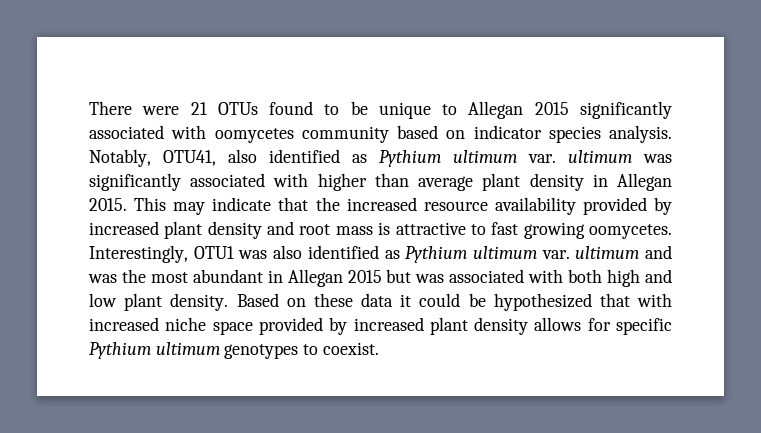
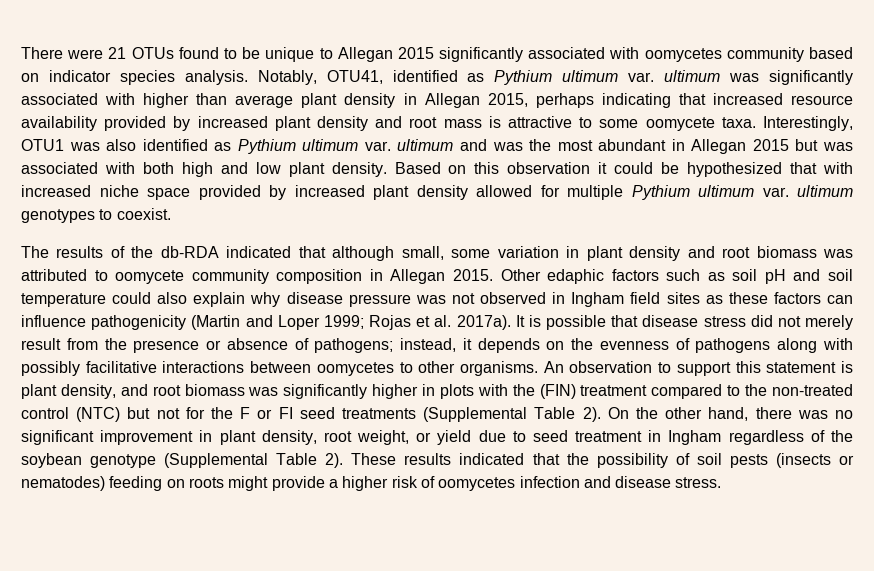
[228,149,257,163] also -> (383, 77) none
[89,197,340,215] 2015. This may indicate that the -> [487,93,706,108] 2015, perhaps indicating that
[491,222,673,239] fast growing oomycetes. -> [599,117,756,131] some oomycete taxa.
[313,293,393,307] these data -> [474,162,591,174] this observation
[534,317,672,335] [89,342,379,359] allows for specific Pythium ultimum genotypes to coexist. -> [476,185,853,200] [21,208,171,223] [21,246,854,261] [21,269,853,284] [21,292,854,307] [21,315,853,330] [21,338,853,353] [21,361,853,376] [21,384,853,399] [21,407,854,422] [21,430,853,445] [21,453,855,468] [21,476,722,491] allowed for multiple Pythium ultimum var. ultimum genotypes to coexist. // The results of the db-RDA indicated that although small, some variation in plant density and root biomass was attributed to oomycete community composition in Allegan 2015. Other edaphic factors such as soil pH and soil temperature could also explain why disease pressure was not observed in Ingham field sites as these factors can influence pathogenicity (Martin and Loper 1999; Rojas et al. 2017a). It is possible that disease stress did not merely result from the presence or absence of pathogens; instead, it depends on the evenness of pathogens along with possibly facilitative interactions between oomycetes to other organisms. An observation to support this statement is plant density, and root biomass was significantly higher in plots with the (FIN) treatment compared to the non-treated control (NTC) but not for the F or FI seed treatments (Supplemental Table 2). On the other hand, there was no significant improvement in plant density, root weight, or yield due to seed treatment in Ingham regardless of the soybean genotype (Supplemental Table 2). These results indicated that the possibility of soil pests (insects or nematodes) feeding on roots might provide a higher risk of oomycetes infection and disease stress.

